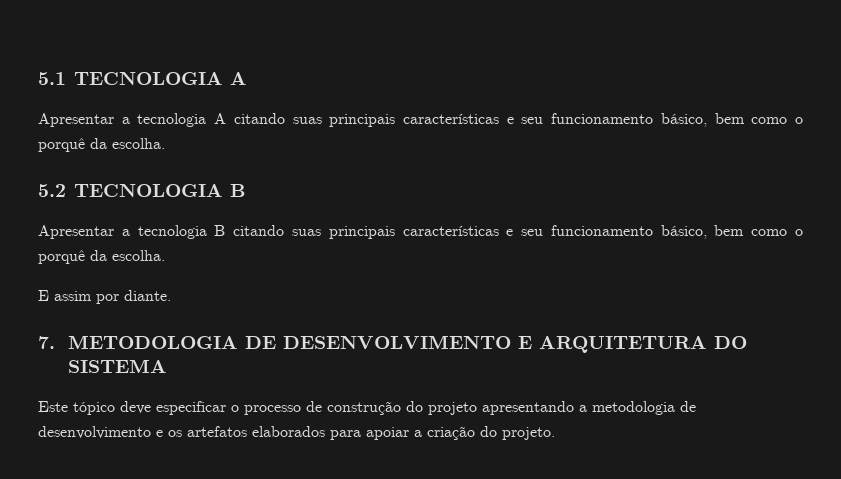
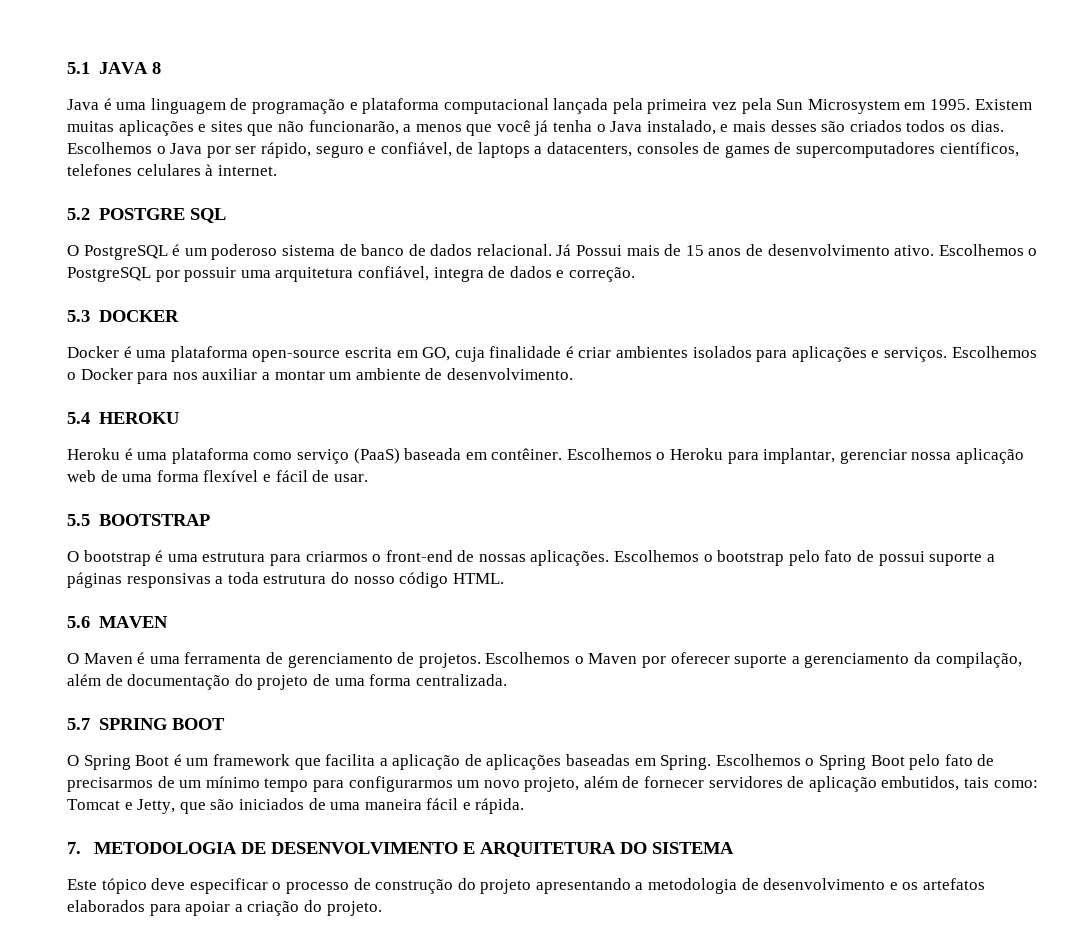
[74,72,247,85] [38,113,803,127] [38,138,165,152] [38,184,246,197] [38,225,804,239] [38,250,165,264] [38,290,171,304] TECNOLOGIA A // Apresentar a tecnologia A citando suas principais características e seu funcionamento básico, bem como o porquê da escolha. // 5.2 TECNOLOGIA B // Apresentar a tecnologia B citando suas principais características e seu funcionamento básico, bem como o porquê da escolha. // E assim por diante. -> [98,62,161,74] [67,98,1032,114] [67,120,1004,136] [67,142,1019,158] [67,164,277,176] [67,208,226,223] [67,244,1038,260] [67,266,635,282] [67,310,179,322] [67,346,1037,362] [67,368,573,384] [67,412,179,424] [67,448,1025,464] [67,470,368,482] [67,514,210,526] [67,550,995,566] [67,572,504,588] [67,616,168,628] [67,652,1022,668] [67,674,507,690] [67,718,225,730] [67,754,995,770] [67,776,1038,792] [67,798,525,814] JAVA 8 // Java é uma linguagem de programação e plataforma computacional lançada pela primeira vez pela Sun Microsystem em 1995. Existem muitas aplicações e sites que não funcionarão, a menos que você já tenha o Java instalado, e mais desses são criados todos os dias. Escolhemos o Java por ser rápido, seguro e confiável, de laptops a datacenters, consoles de games de supercomputadores científicos, telefones celulares à internet. // 5.2 POSTGRE SQL // O PostgreSQL é um poderoso sistema de banco de dados relacional. Já Possui mais de 15 anos de desenvolvimento ativo. Escolhemos o PostgreSQL por possuir uma arquitetura confiável, integra de dados e correção. // 5.3 DOCKER // Docker é uma plataforma open-source escrita em GO, cuja finalidade é criar ambientes isolados para aplicações e serviços. Escolhemos o Docker para nos auxiliar a montar um ambiente de desenvolvimento. // 5.4 HEROKU // Heroku é uma plataforma como serviço (PaaS) baseada em contêiner. Escolhemos o Heroku para implantar, gerenciar nossa aplicação web de uma forma flexível e fácil de usar. // 5.5 BOOTSTRAP // O bootstrap é uma estrutura para criarmos o front-end de nossas aplicações. Escolhemos o bootstrap pelo fato de possui suporte a páginas responsivas a toda estrutura do nosso código HTML. // 5.6 MAVEN // O Maven é uma ferramenta de gerenciamento de projetos. Escolhemos o Maven por oferecer suporte a gerenciamento da compilação, além de documentação do projeto de uma forma centralizada. // 5.7 SPRING BOOT // O Spring Boot é um framework que facilita a aplicação de aplicações baseadas em Spring. Escolhemos o Spring Boot pelo fato de precisarmos de um mínimo tempo para configurarmos um novo projeto, além de fornecer servidores de aplicação embutidos, tais como: Tomcat e Jetty, que são iniciados de uma maneira fácil e rápida.

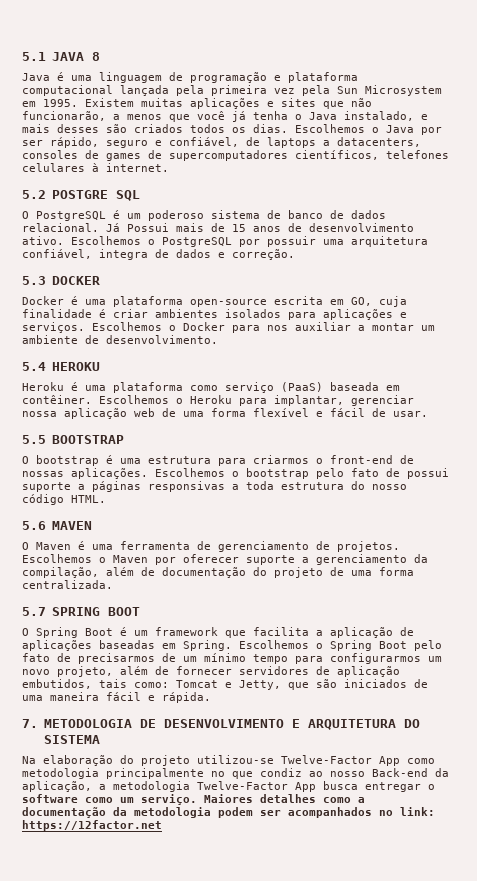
[67,878,986,894] [67,900,382,916] Este tópico deve especificar o processo de construção do projeto apresentando a metodologia de desenvolvimento e os artefatos elaborados para apoiar a criação do projeto. -> [22,755,435,766] [22,768,449,779] [22,781,435,792] [22,794,365,805] [22,807,435,818] [22,820,162,831] Na elaboração do projeto utilizou-se Twelve-Factor App como metodologia principalmente no que condiz ao nosso Back-end da aplicação, a metodologia Twelve-Factor App busca entregar o software como um serviço. Maiores detalhes como a documentação da metodologia podem ser acompanhados no link: https://12factor.net

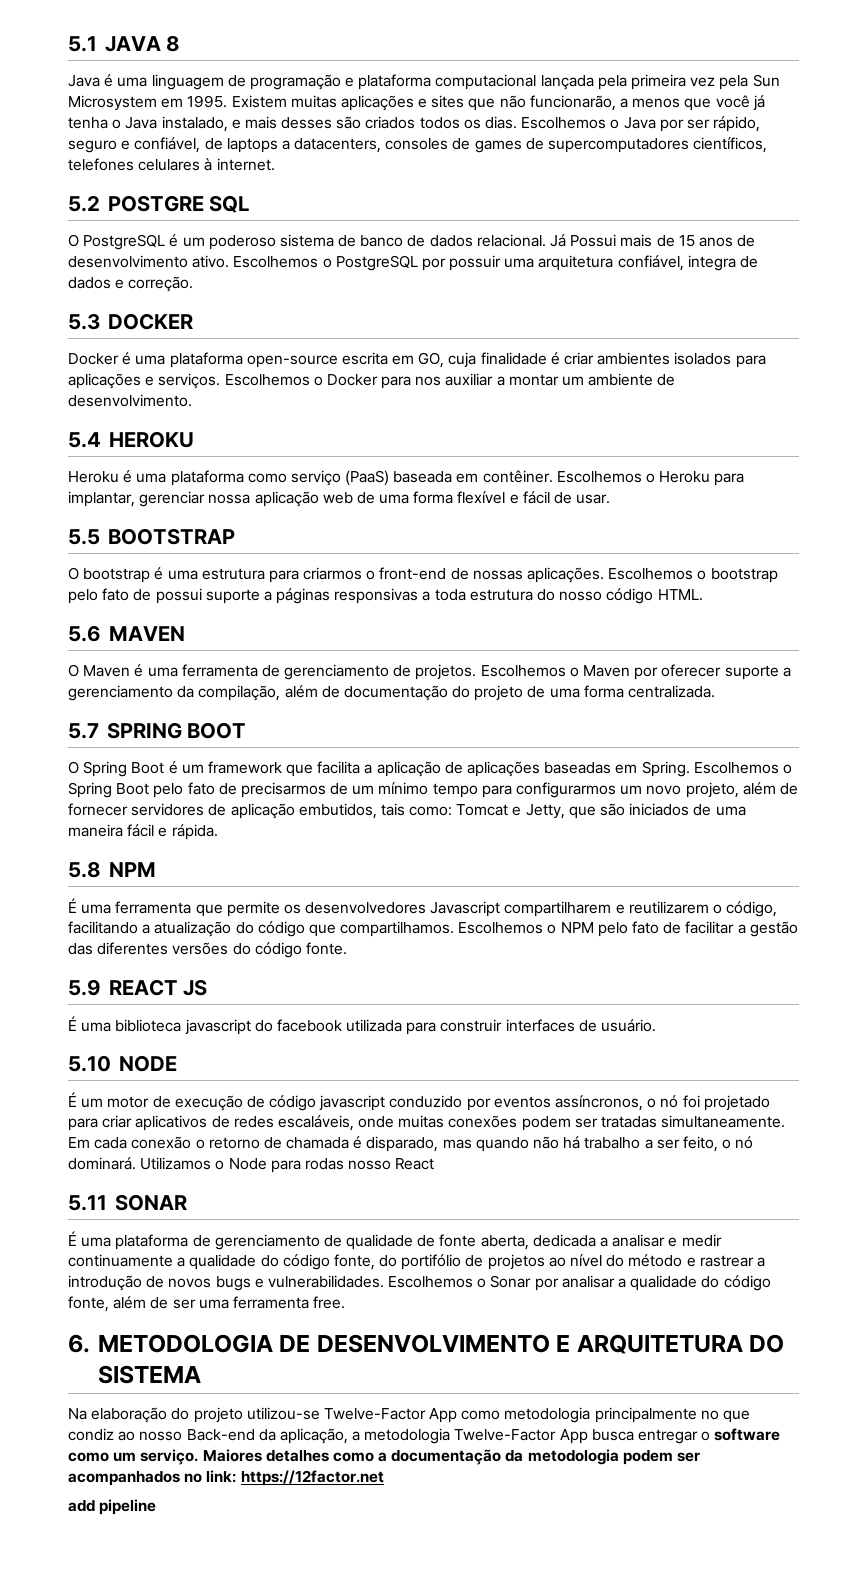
[22,719,38,728] 7. -> [68,861,156,878] [68,898,778,917] [68,921,798,937] [68,942,347,958] [68,979,208,996] [68,1016,657,1035] [68,1055,177,1072] [68,1092,770,1111] [68,1115,786,1131] [68,1136,754,1152] [68,1157,435,1173] [68,1194,187,1211] [68,1231,722,1250] [68,1254,765,1270] [68,1275,771,1291] [68,1296,346,1312] [68,1334,90,1353] 5.8 NPM // É uma ferramenta que permite os desenvolvedores Javascript compartilharem e reutilizarem o código, facilitando a atualização do código que compartilhamos. Escolhemos o NPM pelo fato de facilitar a gestão das diferentes versões do código fonte. // 5.9 REACT JS // É uma biblioteca javascript do facebook utilizada para construir interfaces de usuário. // 5.10 NODE // É um motor de execução de código javascript conduzido por eventos assíncronos, o nó foi projetado para criar aplicativos de redes escaláveis, onde muitas conexões podem ser tratadas simultaneamente. Em cada conexão o retorno de chamada é disparado, mas quando não há trabalho a ser feito, o nó dominará. Utilizamos o Node para rodas nosso React // 5.11 SONAR // É uma plataforma de gerenciamento de qualidade de fonte aberta, dedicada a analisar e medir continuamente a qualidade do código fonte, do portifólio de projetos ao nível do método e rastrear a introdução de novos bugs e vulnerabilidades. Escolhemos o Sonar por analisar a qualidade do código fonte, além de ser uma ferramenta free. // 6.
(162, 825) none -> [68,1499,157,1515] // add pipeline

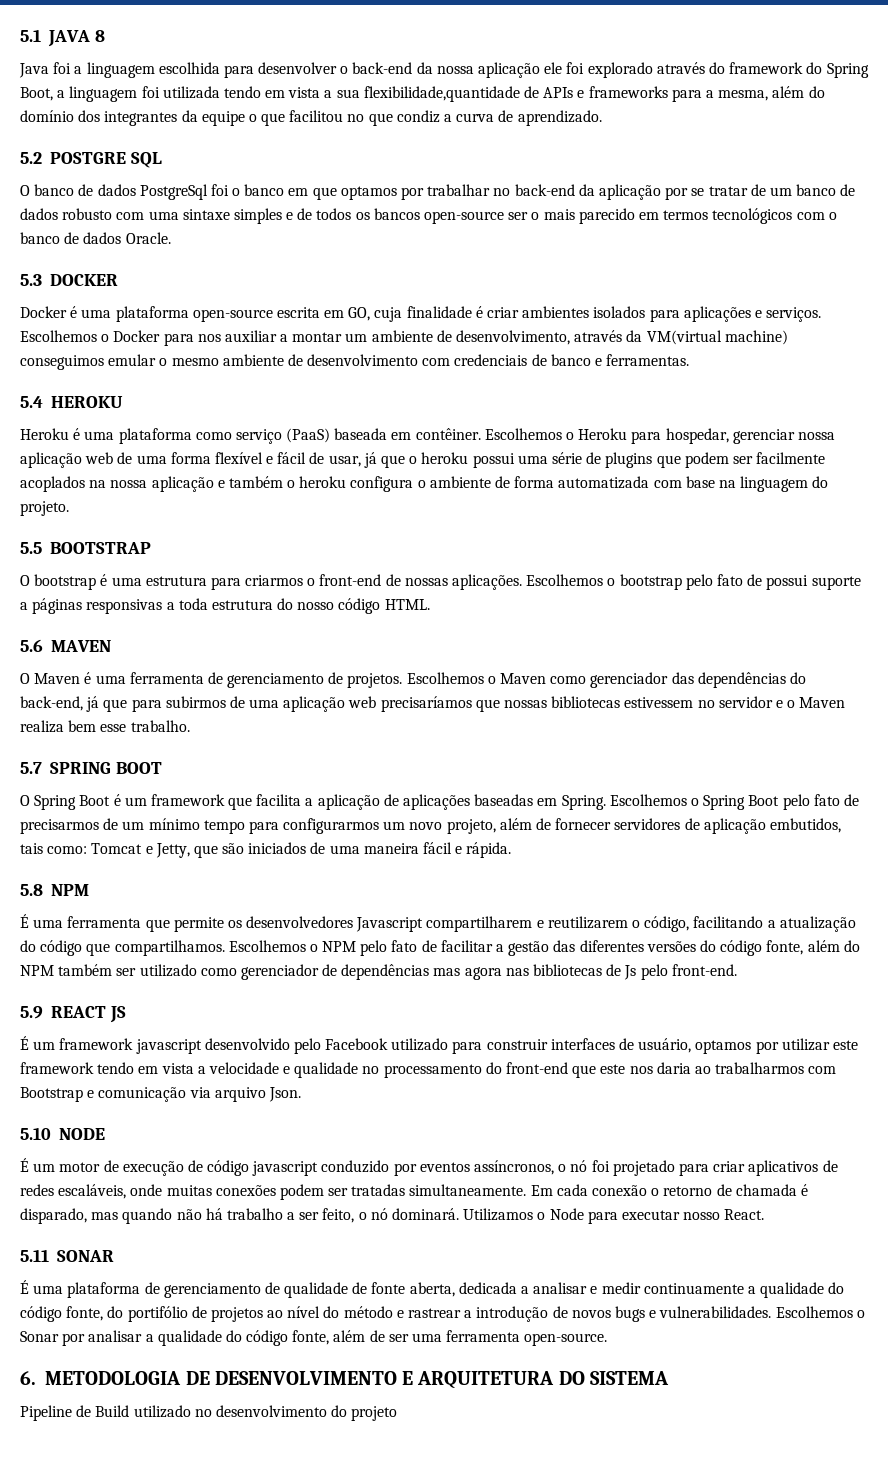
[104,74,780,90] [68,95,765,111] [68,116,761,132] [68,137,768,153] [68,158,275,171] [68,195,250,213] [68,234,756,250] [68,255,759,271] [68,276,194,292] é uma linguagem de programação e plataforma computacional lançada pela primeira vez pela Sun Microsystem em 1995. Existem muitas aplicações e sites que não funcionarão, a menos que você já tenha o Java instalado, e mais desses são criados todos os dias. Escolhemos o Java por ser rápido, seguro e confiável, de laptops a datacenters, consoles de games de supercomputadores científicos, telefones celulares à internet. // 5.2 POSTGRE SQL // O PostgreSQL é um poderoso sistema de banco de dados relacional. Já Possui mais de 15 anos de desenvolvimento ativo. Escolhemos o PostgreSQL por possuir uma arquitetura confiável, integra de dados e correção. -> [53,62,869,78] [20,86,825,102] [20,110,602,126] [20,152,162,168] [20,184,856,200] [20,208,837,224] [20,232,171,244] foi a linguagem escolhida para desenvolver o back-end da nossa aplicação ele foi explorado através do framework do Spring Boot, a linguagem foi utilizada tendo em vista a sua flexibilidade,quantidade de APIs e frameworks para a mesma, além do domínio dos integrantes da equipe o que facilitou no que condiz a curva de aprendizado. // 5.2 POSTGRE SQL // O banco de dados PostgreSql foi o banco em que optamos por trabalhar no back-end da aplicação por se tratar de um banco de dados robusto com uma sintaxe simples e de todos os bancos open-source ser o mais parecido em termos tecnológicos com o banco de dados Oracle.
[68,394,192,407] desenvolvimento. -> [456,330,788,345] [20,354,690,370] desenvolvimento, através da VM(virtual machine) conseguimos emular o mesmo ambiente de desenvolvimento com credenciais de banco e ferramentas.
[68,491,135,507] implantar, -> [665,428,729,444] hospedar,
[576,494,611,504] usar. -> [328,452,826,468] [20,476,829,492] [20,501,69,516] usar, já que o heroku possui uma série de plugins que podem ser facilmente acoplados na nossa aplicação e também o heroku configura o ambiente de forma automatizada com base na linguagem do projeto.
[634,664,791,680] [68,685,716,701] por oferecer suporte a gerenciamento da compilação, além de documentação do projeto de uma forma centralizada. -> [550,672,806,688] [20,696,846,712] [20,720,190,733] como gerenciador das dependências do back-end, já que para subirmos de uma aplicação web precisaríamos que nossas bibliotecas estivessem no servidor e o Maven realiza bem esse trabalho.
[305,942,347,955] [68,979,208,996] [68,1016,657,1035] fonte. // 5.9 REACT JS // É uma biblioteca javascript do facebook utilizada para construir interfaces de usuário. -> [766,940,860,955] [20,964,737,980] [20,1006,126,1023] [20,1036,858,1054] [20,1062,837,1078] [20,1087,301,1102] fonte, além do NPM também ser utilizado como gerenciador de dependências mas agora nas bibliotecas de Js pelo front-end. // 5.9 REACT JS // É um framework javascript desenvolvido pelo Facebook utilizado para construir interfaces de usuário, optamos por utilizar este framework tendo em vista a velocidade e qualidade no processamento do front-end que este nos daria ao trabalharmos com Bootstrap e comunicação via arquivo Json.
[304,1158,435,1170] rodas nosso React -> [621,1209,765,1220] executar nosso React.
[313,1296,346,1309] free. -> [524,1333,608,1346] open-source.
[68,1407,751,1423] [68,1428,781,1444] [68,1449,701,1465] [68,1470,384,1486] [68,1499,157,1515] Na elaboração do projeto utilizou-se Twelve-Factor App como metodologia principalmente no que condiz ao nosso Back-end da aplicação, a metodologia Twelve-Factor App busca entregar o software como um serviço. Maiores detalhes como a documentação da metodologia podem ser acompanhados no link: https://12factor.net // add pipeline -> [20,1405,398,1421] Pipeline de Build utilizado no desenvolvimento do projeto

